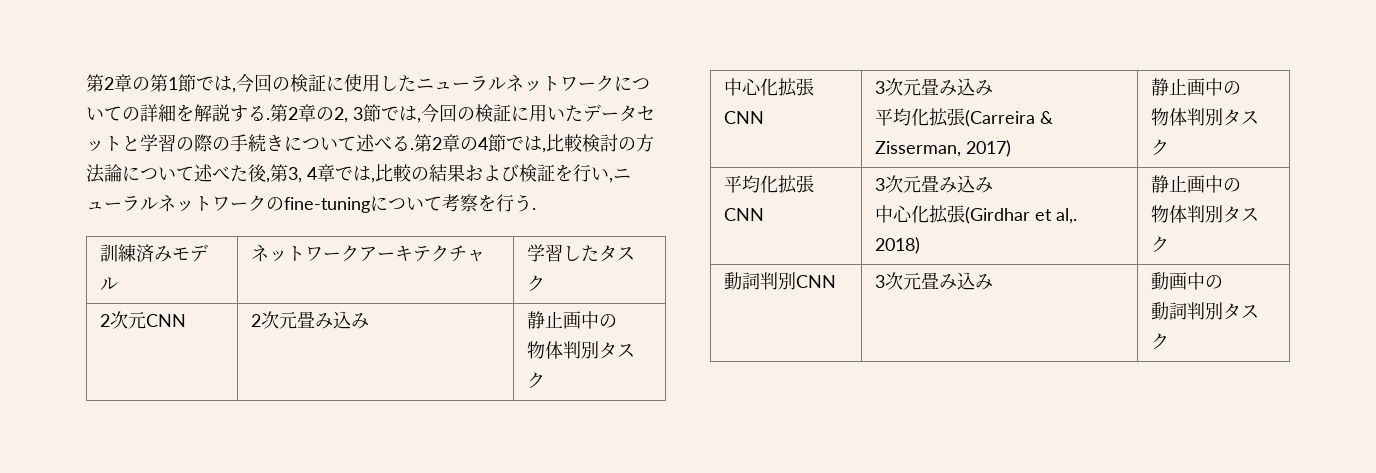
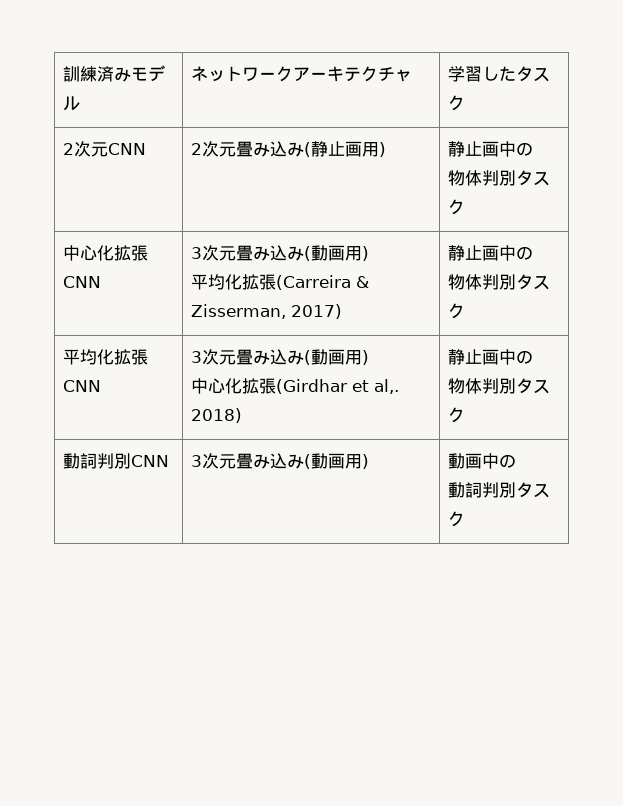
[86,74,650,93] [86,104,655,123] [86,134,654,153] [86,164,631,183] [86,194,536,213] 第2章の第1節では,今回の検証に使用したニューラルネットワークについての詳細を解説する.第2章の2, 3節では,今回の検証に用いたデータセットと学習の際の手続きについて述べる.第2章の4節では,比較検討の方法論について述べた後,第3, 4章では,比較の結果および検証を行い,ニューラルネットワークのfine-tuningについて考察を行う. // -> (62, 74) none
(369, 321) none -> [303,141,386,157] (静止画用)
(993, 88) none -> [303,245,369,261] (動画用)
(993, 185) none -> [303,349,369,365] (動画用)
(993, 282) none -> [303,453,369,469] (動画用)

